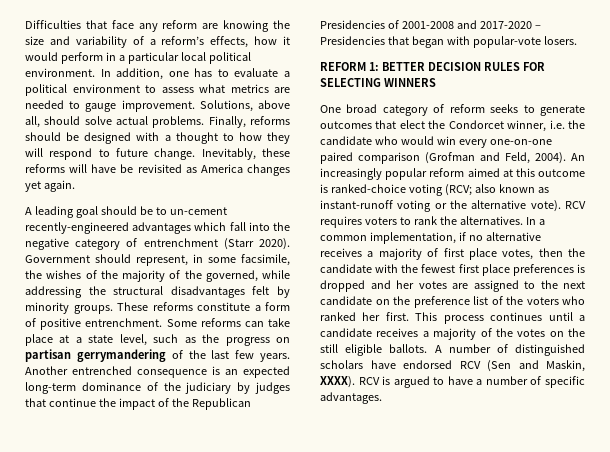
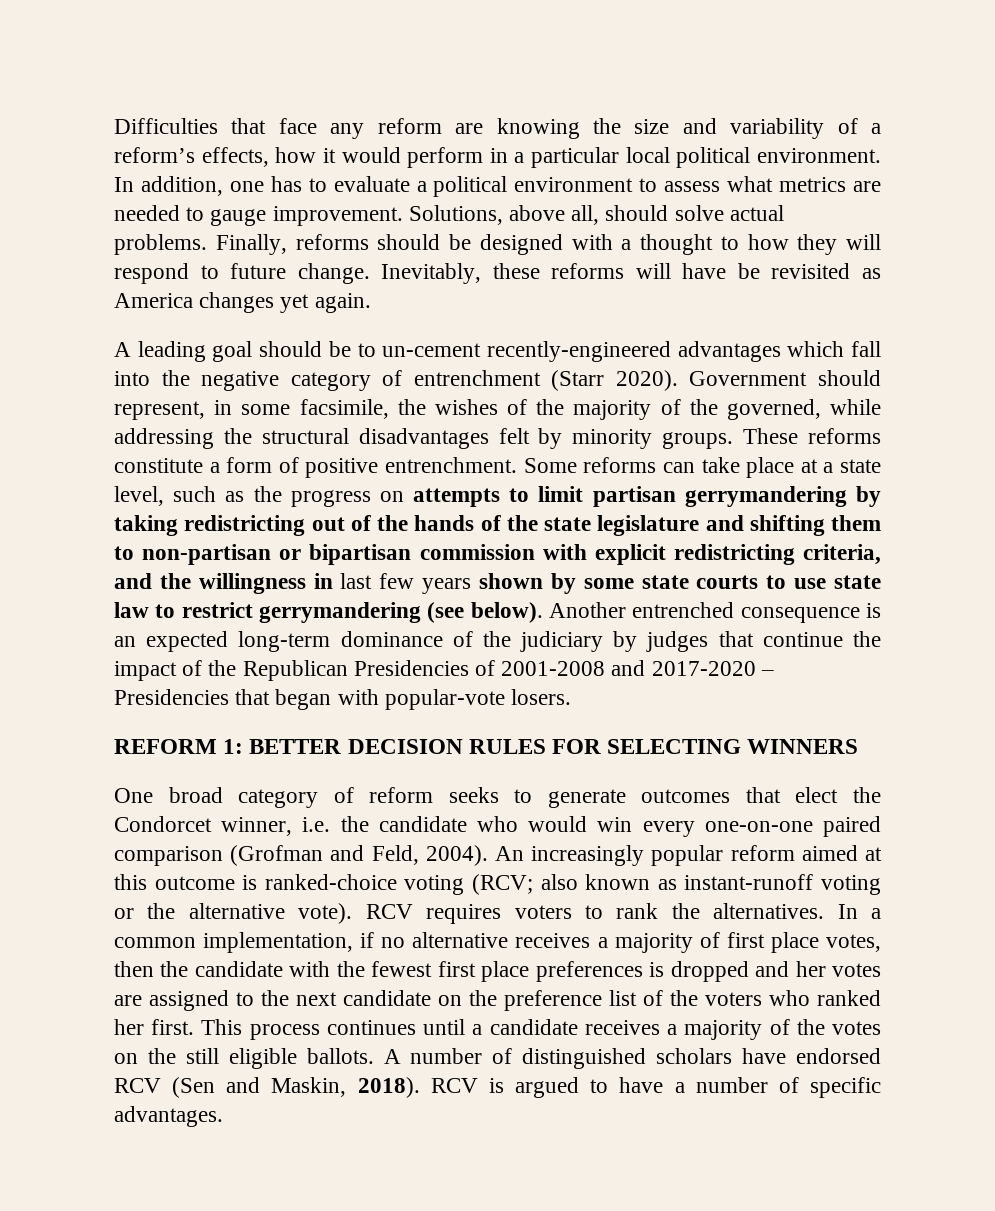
[25,349,291,362] partisan gerrymandering of the last few years. -> [413,486,881,507] [114,515,881,536] [114,544,881,565] [114,573,881,594] [114,602,543,623] attempts to limit partisan gerrymandering by taking redistricting out of the hands of the state legislature and shifting them to non-partisan or bipartisan commission with explicit redistricting criteria, and the willingness in last few years shown by some state courts to use state law to restrict gerrymandering (see below).
[320,376,355,388] XXXX). -> [357,1077,420,1098] 2018).

